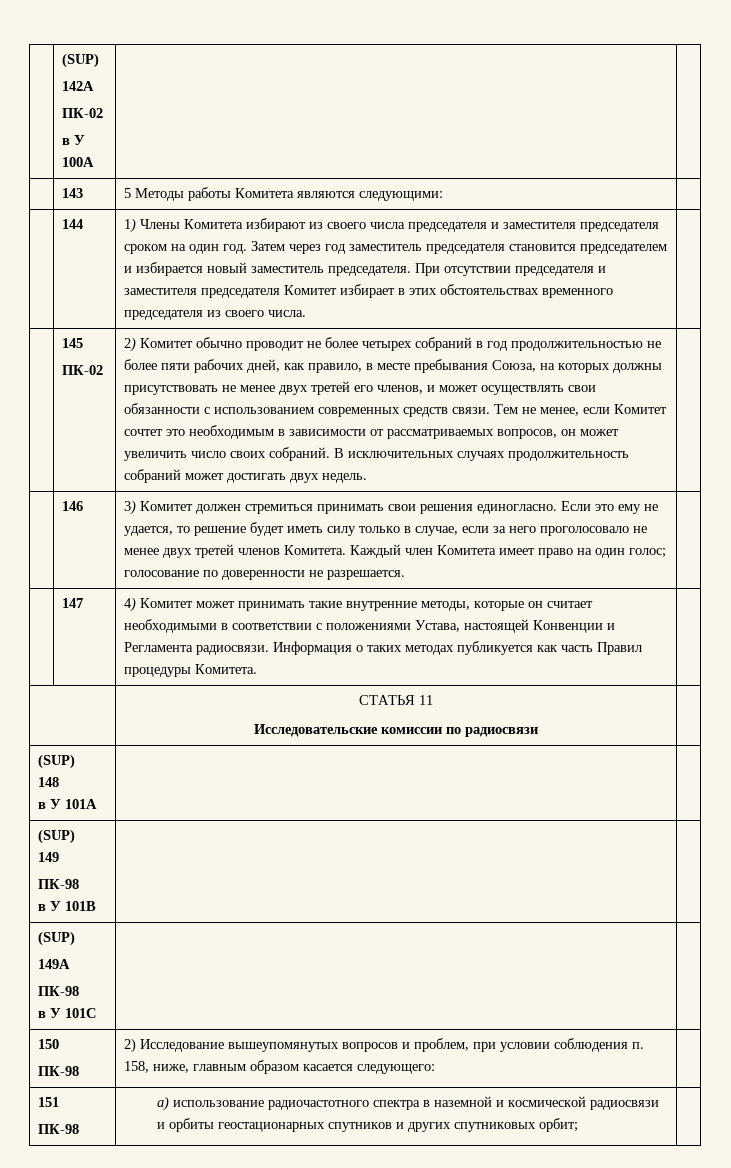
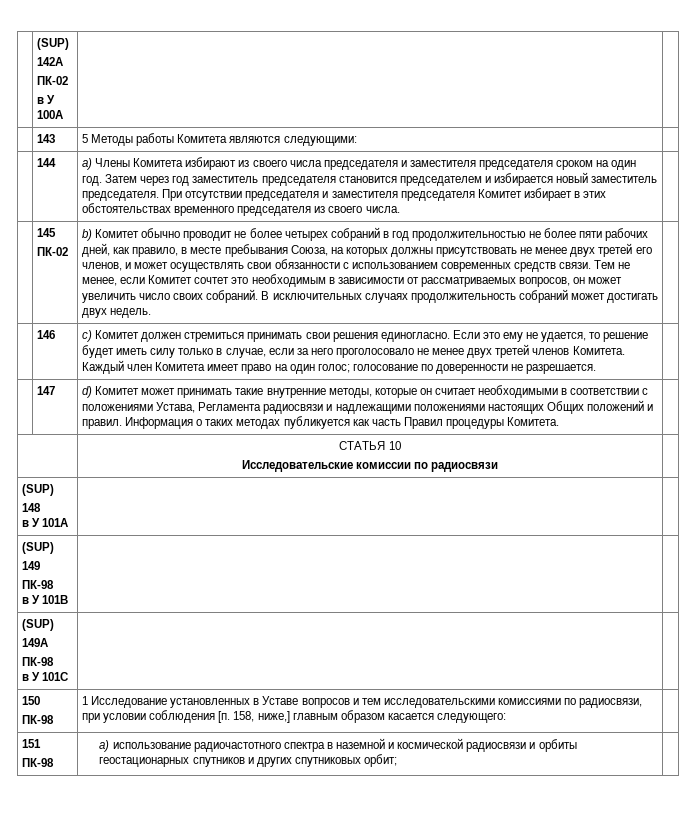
[123,218,136,233] 1) -> [81,158,92,170] a)
[123,337,136,352] 2) -> [81,229,92,241] b)
[123,500,136,515] 3) -> [81,330,92,342] c)
[123,597,136,612] 4) -> [81,386,92,398] d)
[463,619,615,633] [123,642,269,655] настоящей Конвенции и Регламента радиосвязи. -> [198,400,654,414] [81,419,122,429] Регламента радиосвязи и надлежащими положениями настоящих Общих положений и правил.
[419,695,433,705] 11 -> [388,441,401,450] 10
[123,1038,644,1053] [123,1061,189,1073] 2) Исследование вышеупомянутых вопросов и проблем, при условии соблюдения п. 158, ниже, -> [81,696,643,708] [81,710,290,723] 1 Исследование установленных в Уставе вопросов и тем исследовательскими комиссиями по радиосвязи, при условии соблюдения [п. 158, ниже,]

